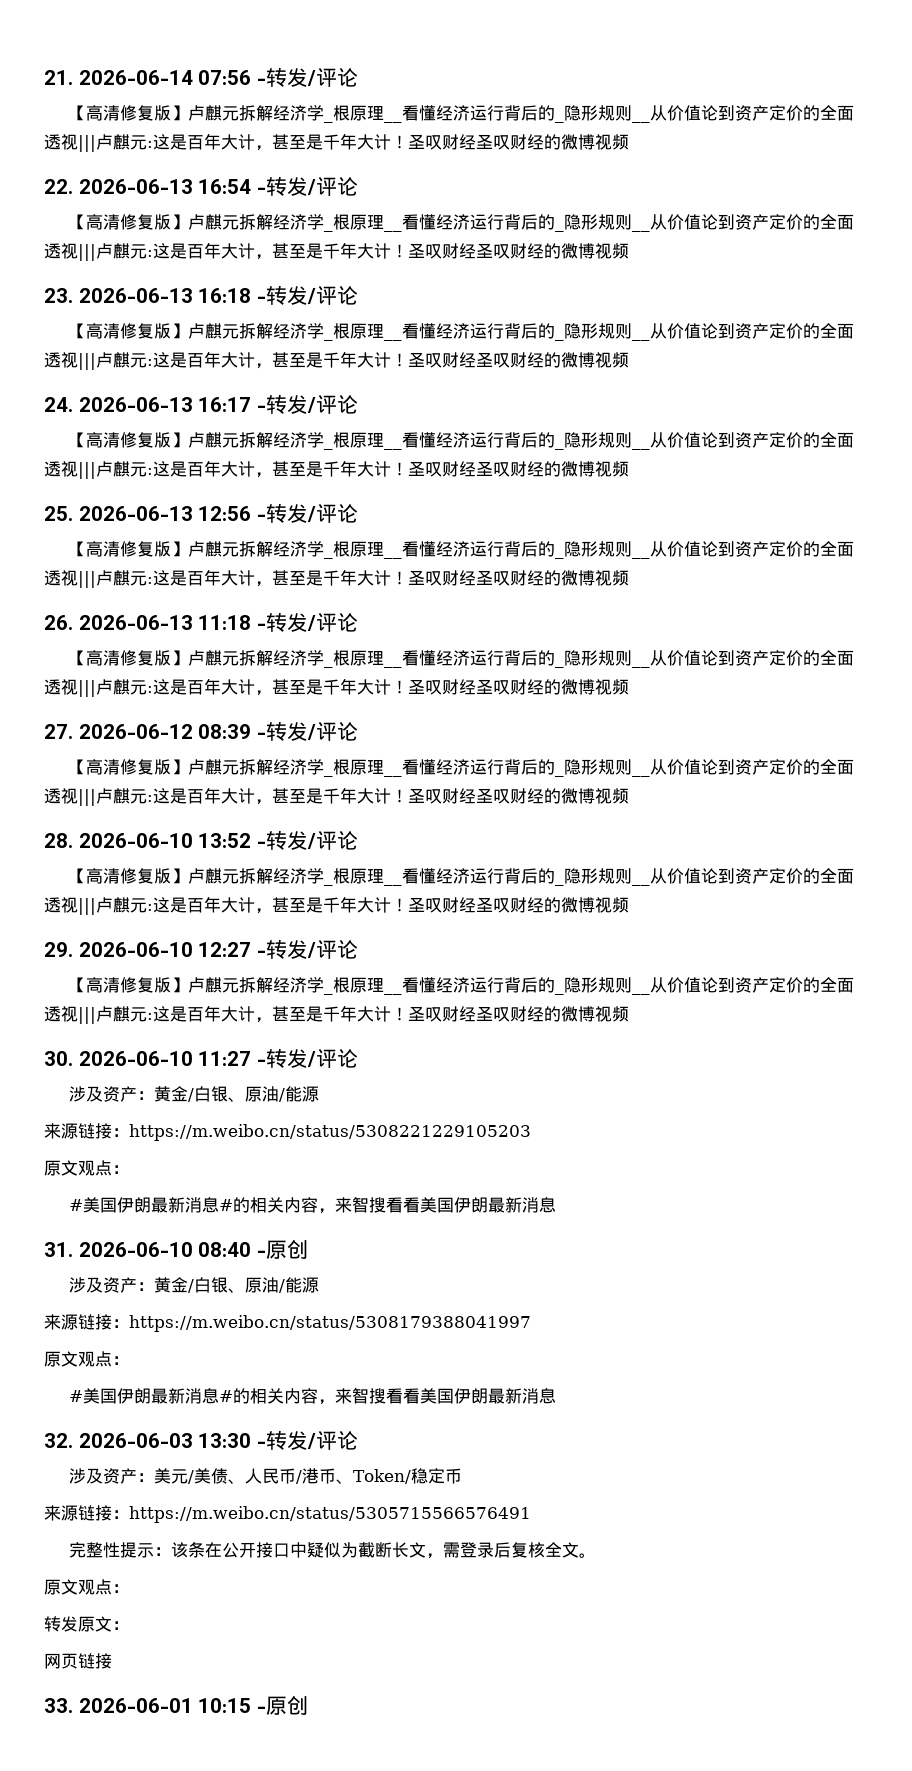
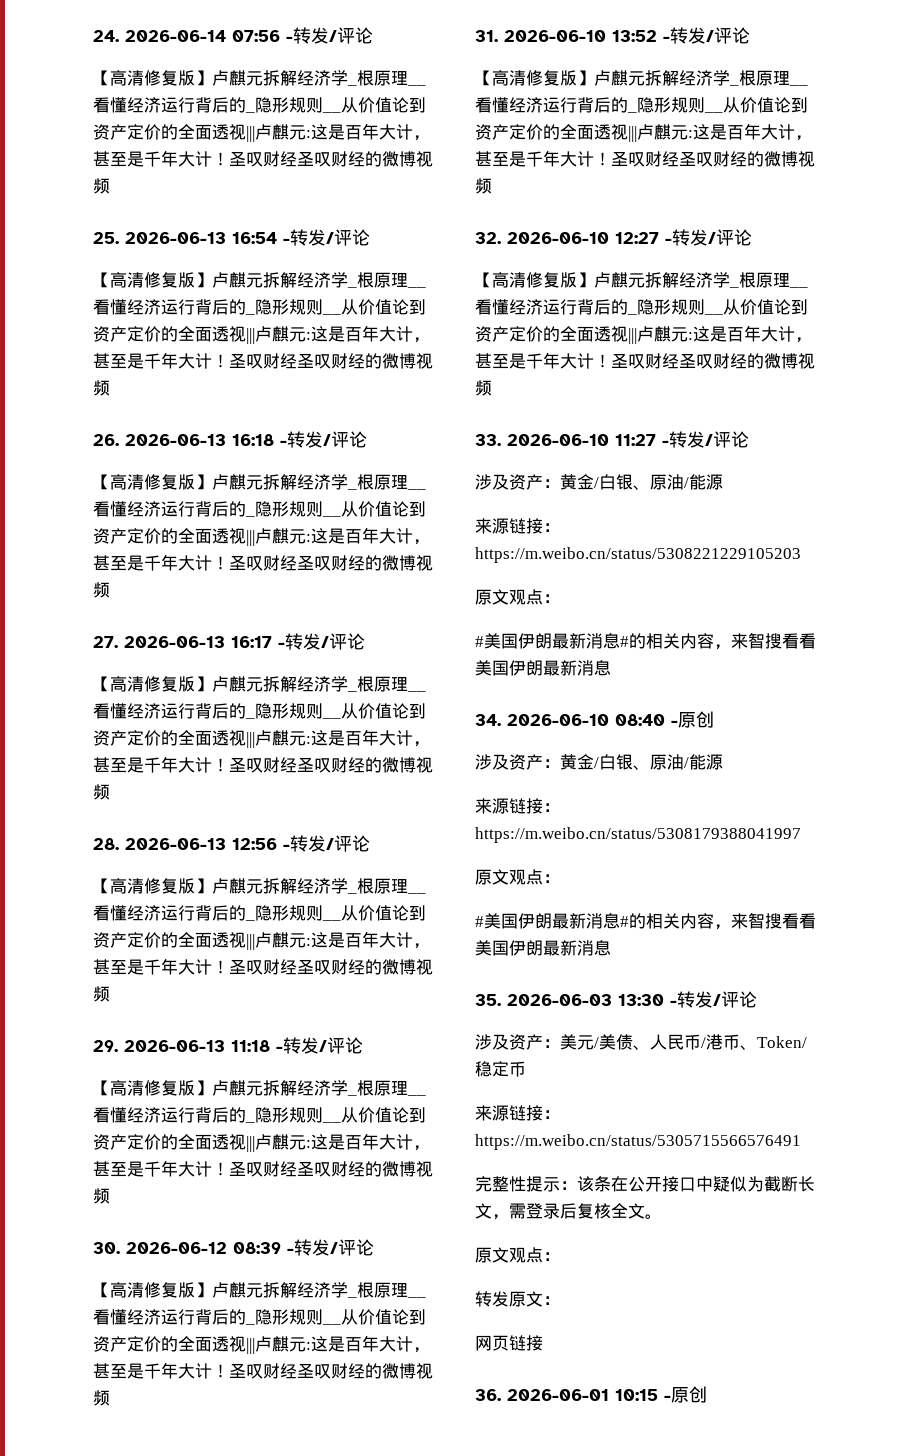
[44,70,73,85] 21. -> [93,30,119,42] 24.
[44,179,73,194] 22. -> [93,232,119,244] 25.
[44,288,73,303] 23. -> [93,434,119,446] 26.
[44,397,73,412] 24. -> [93,636,118,648] 27.
[44,506,73,521] 25. -> [93,838,119,850] 28.
[44,615,73,630] 26. -> [93,1040,118,1052] 29.
[44,724,73,739] 27. -> [93,1242,120,1254] 30.
[44,833,73,848] 28. -> [475,30,498,42] 31.
[44,942,73,957] 29. -> [475,232,501,244] 32.
[44,1051,73,1066] 30. -> [475,434,501,446] 33.
[44,1242,73,1257] 31. -> [475,714,501,726] 34.
[44,1433,73,1448] 32. -> [475,994,501,1006] 35.
[44,1698,73,1713] 33. -> [475,1389,501,1401] 36.

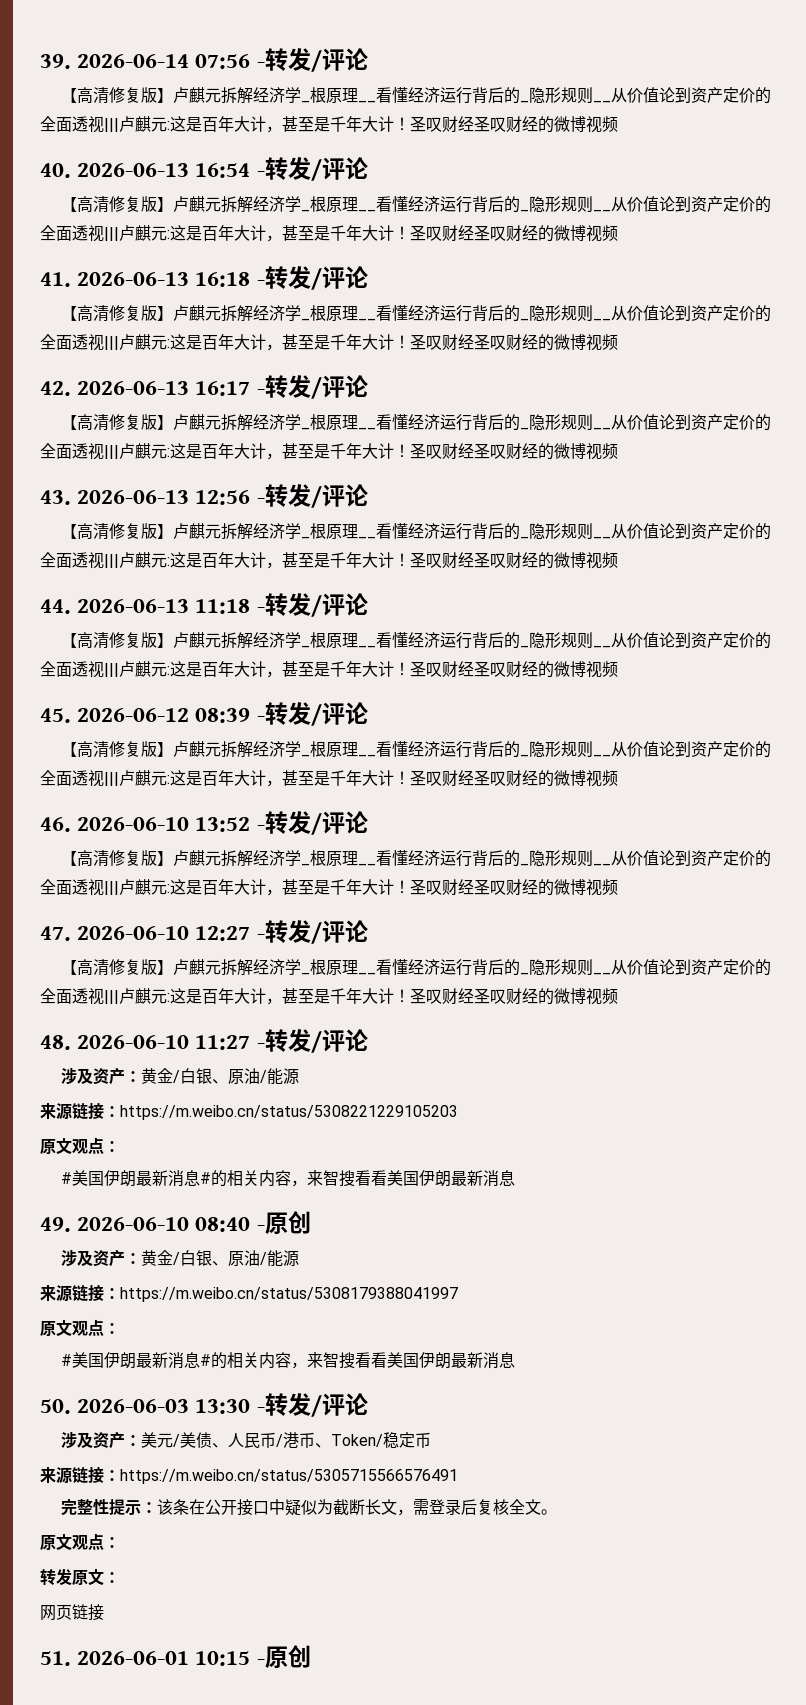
[93,30,119,42] 24. -> [40,54,71,69] 39.
[93,232,119,244] 25. -> [40,163,71,178] 40.
[93,434,119,446] 26. -> [40,272,71,287] 41.
[93,636,118,648] 27. -> [40,381,71,396] 42.
[93,838,119,850] 28. -> [40,490,71,505] 43.
[93,1040,118,1052] 29. -> [40,599,71,614] 44.
[93,1242,120,1254] 30. -> [40,708,71,723] 45.
[475,30,498,42] 31. -> [40,817,71,832] 46.
[475,232,501,244] 32. -> [40,926,71,941] 47.
[475,434,501,446] 33. -> [40,1035,71,1050] 48.
[475,714,501,726] 34. -> [40,1217,71,1232] 49.
[475,994,501,1006] 35. -> [40,1399,71,1414] 50.
[475,1389,501,1401] 36. -> [40,1651,71,1666] 51.

